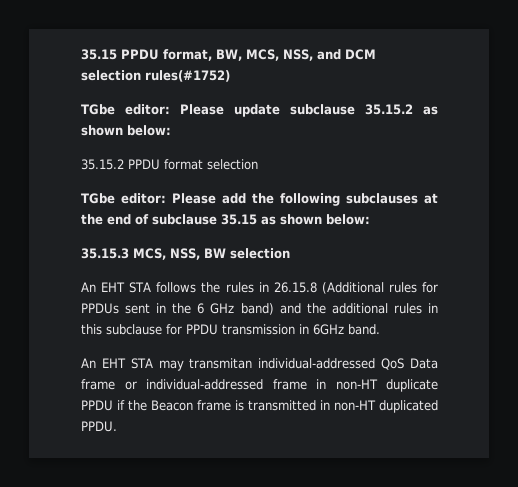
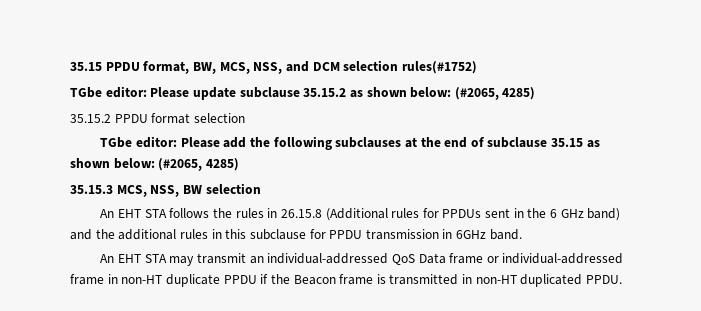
(171, 130) none -> [454,87,536,100] (#2065, 4285)
(370, 219) none -> [158,158,239,171] (#2065, 4285)
[189,358,253,369] transmitan -> [196,253,264,264] transmit an

